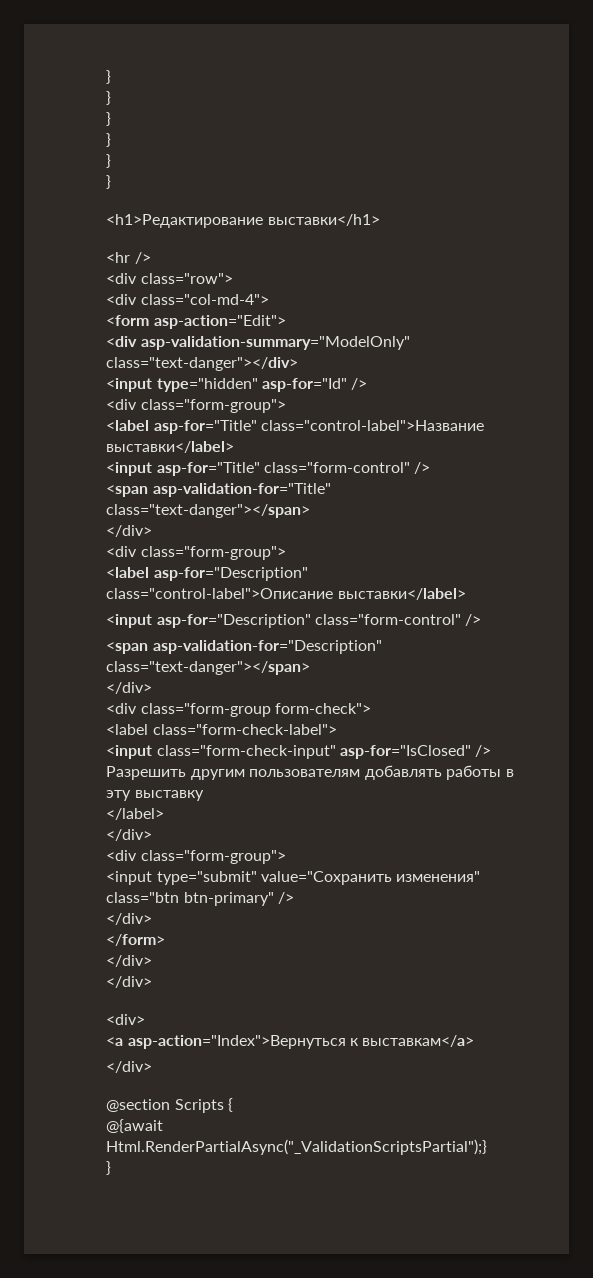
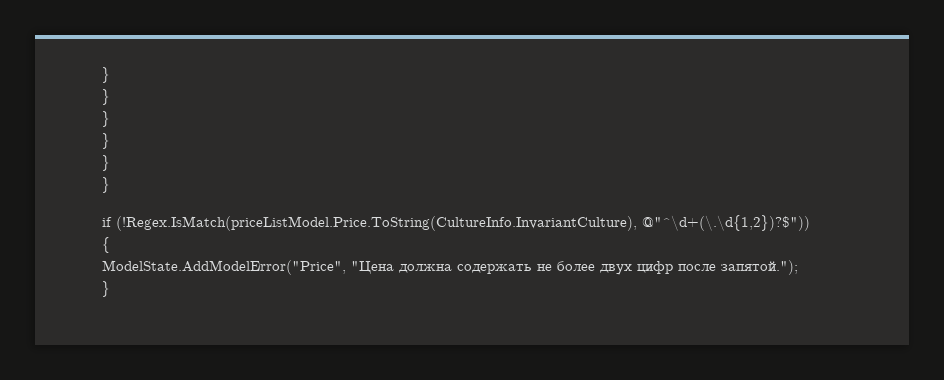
[106,214,380,228] [106,252,151,264] [106,273,233,284] [106,294,269,305] [106,315,286,329] [106,336,410,350] [106,357,299,371] [106,378,367,392] [106,399,286,413] [106,420,484,434] [106,441,235,453] [106,462,430,476] [106,483,331,497] [106,504,311,518] [106,525,153,537] [106,546,286,560] [106,567,308,581] [106,588,466,600] [106,614,481,628] [106,640,382,654] [106,661,311,675] [106,682,153,694] [106,703,371,717] [106,724,337,735] [106,745,491,759] [106,765,514,780] [106,790,204,801] [106,808,165,820] [106,829,153,841] [106,850,286,864] [106,871,480,885] [106,892,294,906] [106,913,153,925] [106,934,166,946] [106,955,153,967] [106,976,153,988] [106,1014,146,1025] [106,1035,474,1049] [106,1061,153,1073] [106,1098,233,1113] [106,1119,164,1133] [106,1139,488,1155] <h1>Редактирование выставки</h1> // <hr /> // <div class="row"> // <div class="col-md-4"> // <form asp-action="Edit"> // <div asp-validation-summary="ModelOnly" class="text-danger"></div> // <input type="hidden" asp-for="Id" /> // <div class="form-group"> // <label asp-for="Title" class="control-label">Название выставки</label> // <input asp-for="Title" class="form-control" /> // <span asp-validation-for="Title" class="text-danger"></span> // </div> // <div class="form-group"> // <label asp-for="Description" class="control-label">Описание выставки</label> // <input asp-for="Description" class="form-control" /> // <span asp-validation-for="Description" class="text-danger"></span> // </div> // <div class="form-group form-check"> // <label class="form-check-label"> // <input class="form-check-input" asp-for="IsClosed" /> Разрешить другим пользователям добавлять работы в эту выставку // </label> // </div> // <div class="form-group"> // <input type="submit" value="Сохранить изменения" class="btn btn-primary" /> // </div> // </form> // </div> // </div> // <div> // <a asp-action="Index">Вернуться к выставкам</a> // </div> // @section Scripts { // @{await Html.RenderPartialAsync("_ValidationScriptsPartial");} -> [102,215,811,231] [102,237,111,253] [102,260,799,275] if (!Regex.IsMatch(priceListModel.Price.ToString(CultureInfo.InvariantCulture), @"^\d+(\.\d{1,2})?$")) // { // ModelState.AddModelError("Price", "Цена должна содержать не более двух цифр после запятой.");

